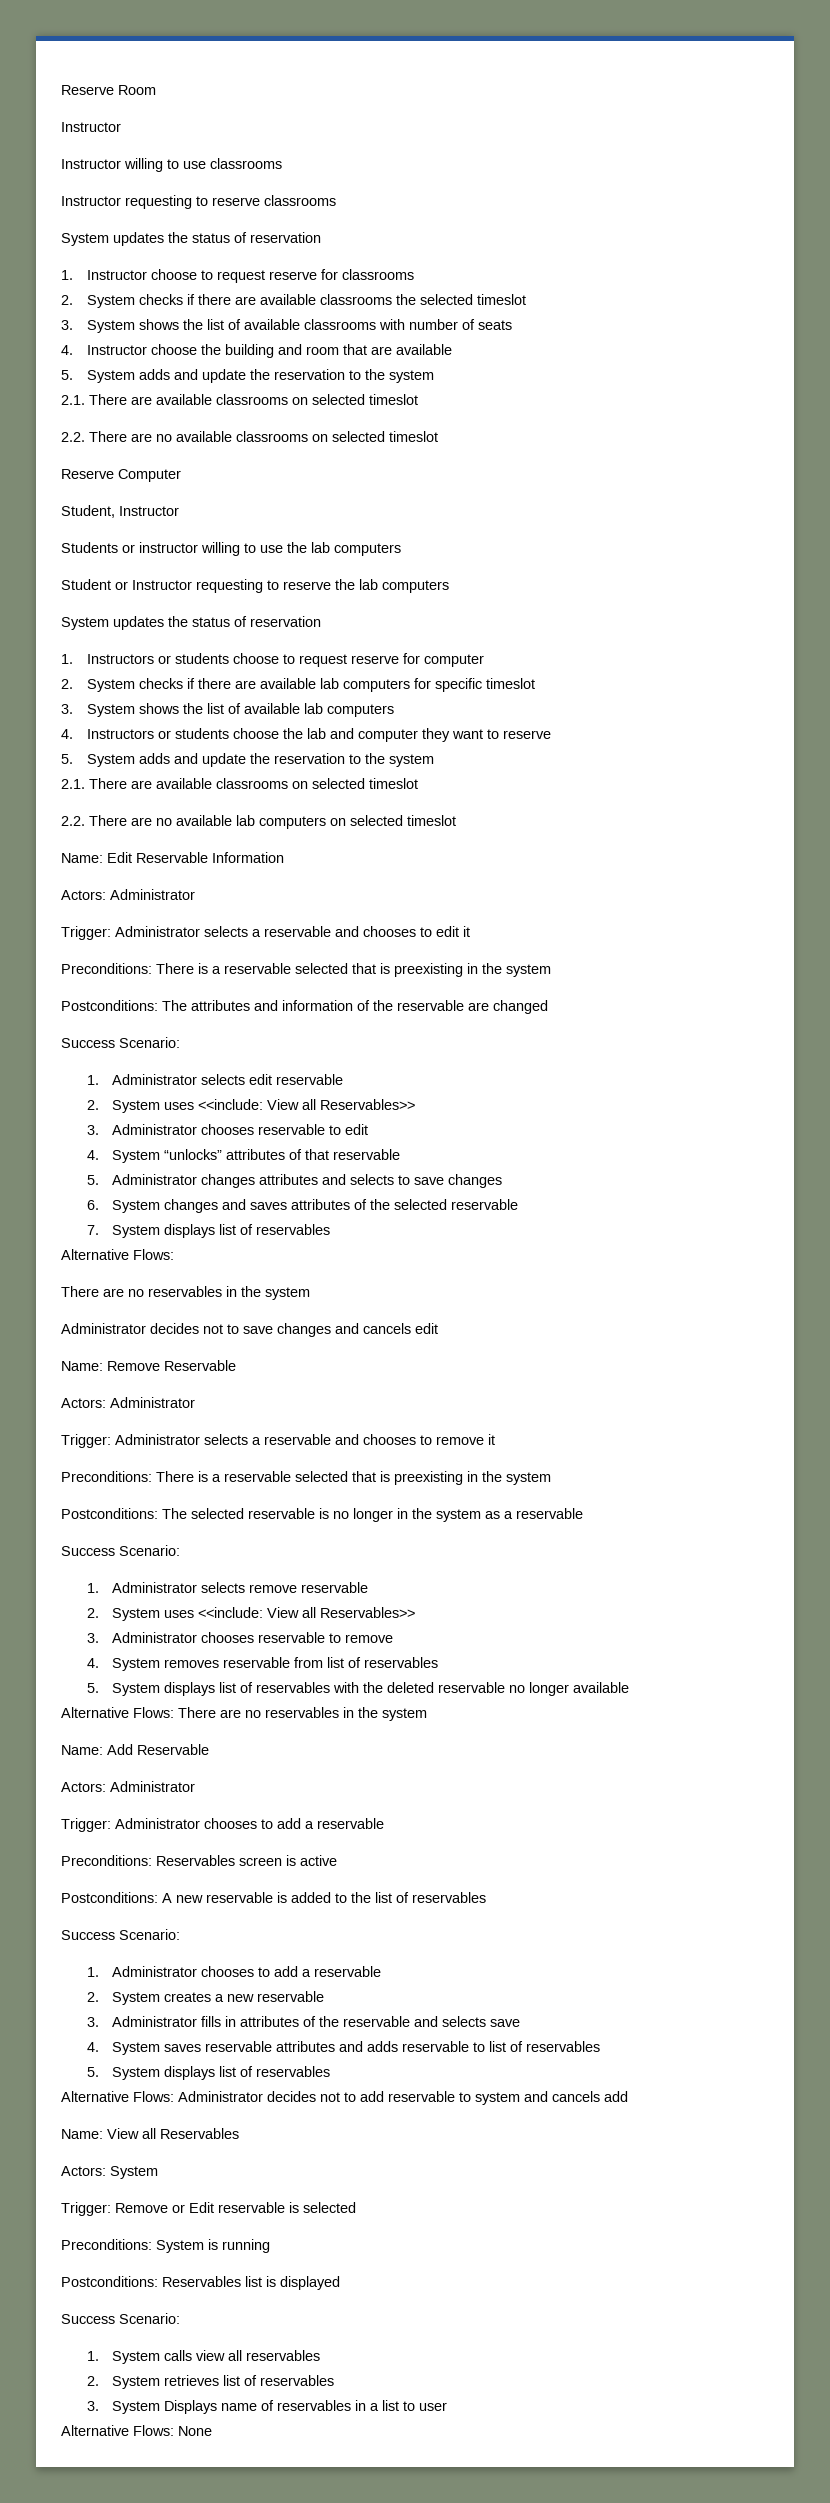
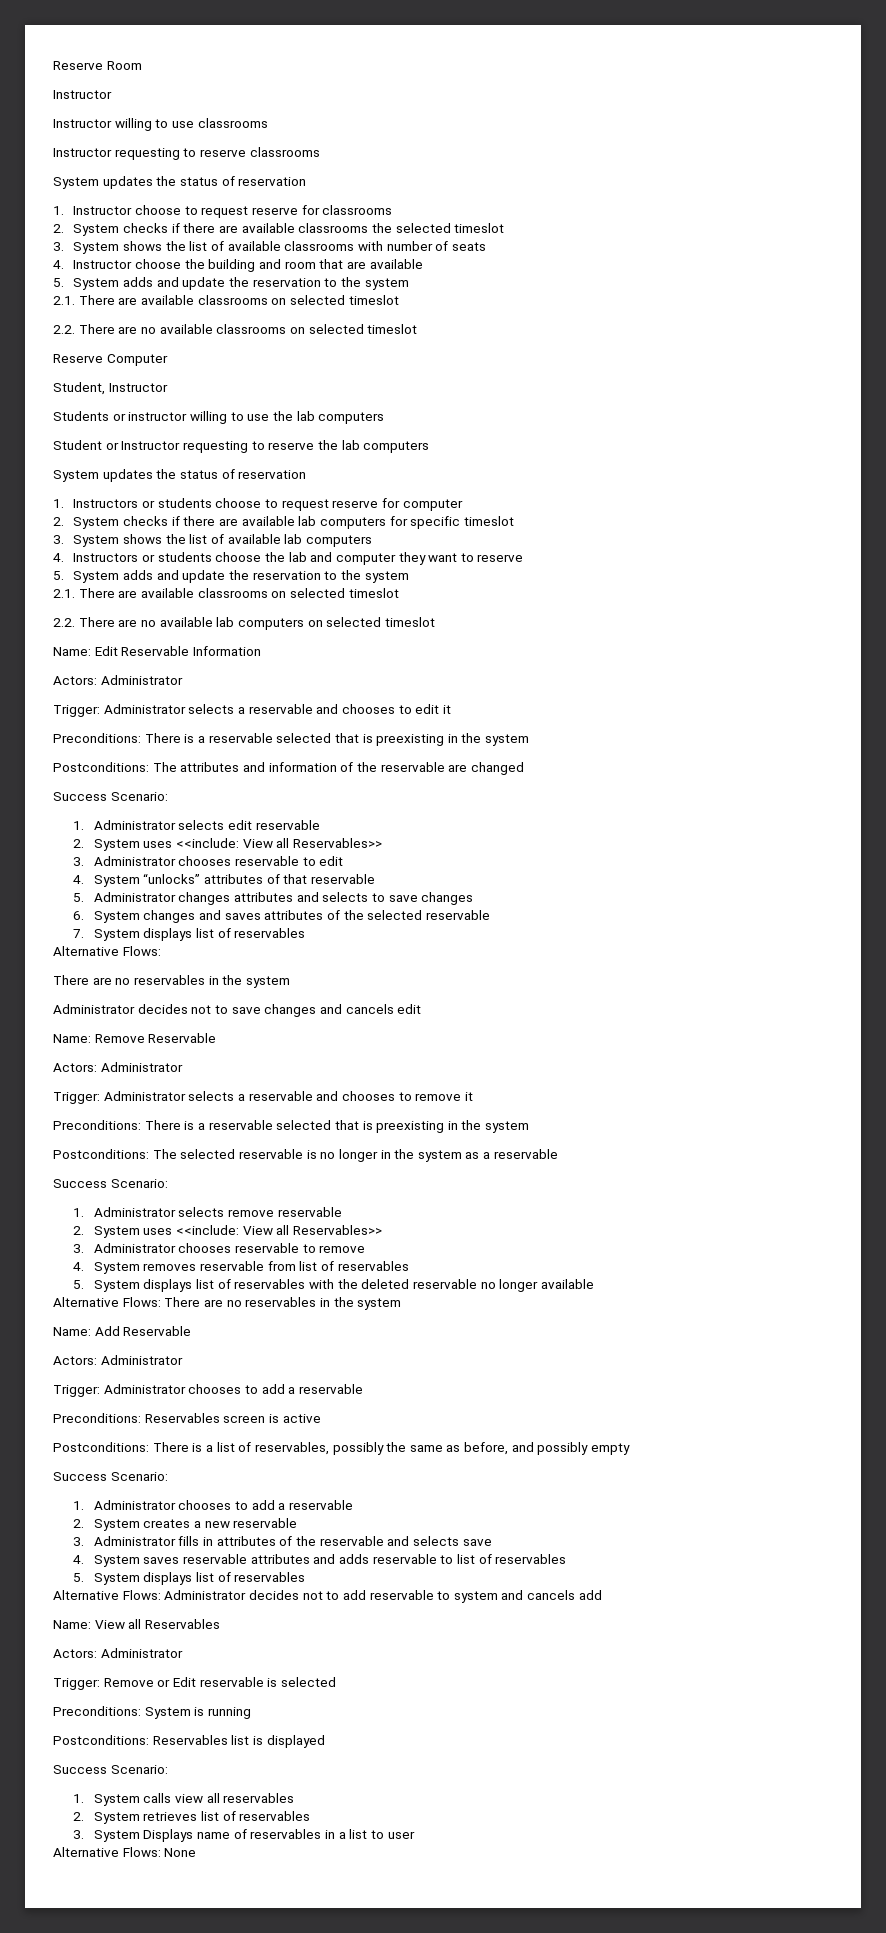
[162,1892,486,1903] A new reservable is added to the list of reservables -> [152,1442,631,1455] There is a list of reservables, possibly the same as before, and possibly empty
[110,2166,158,2179] System -> [100,1648,183,1658] Administrator

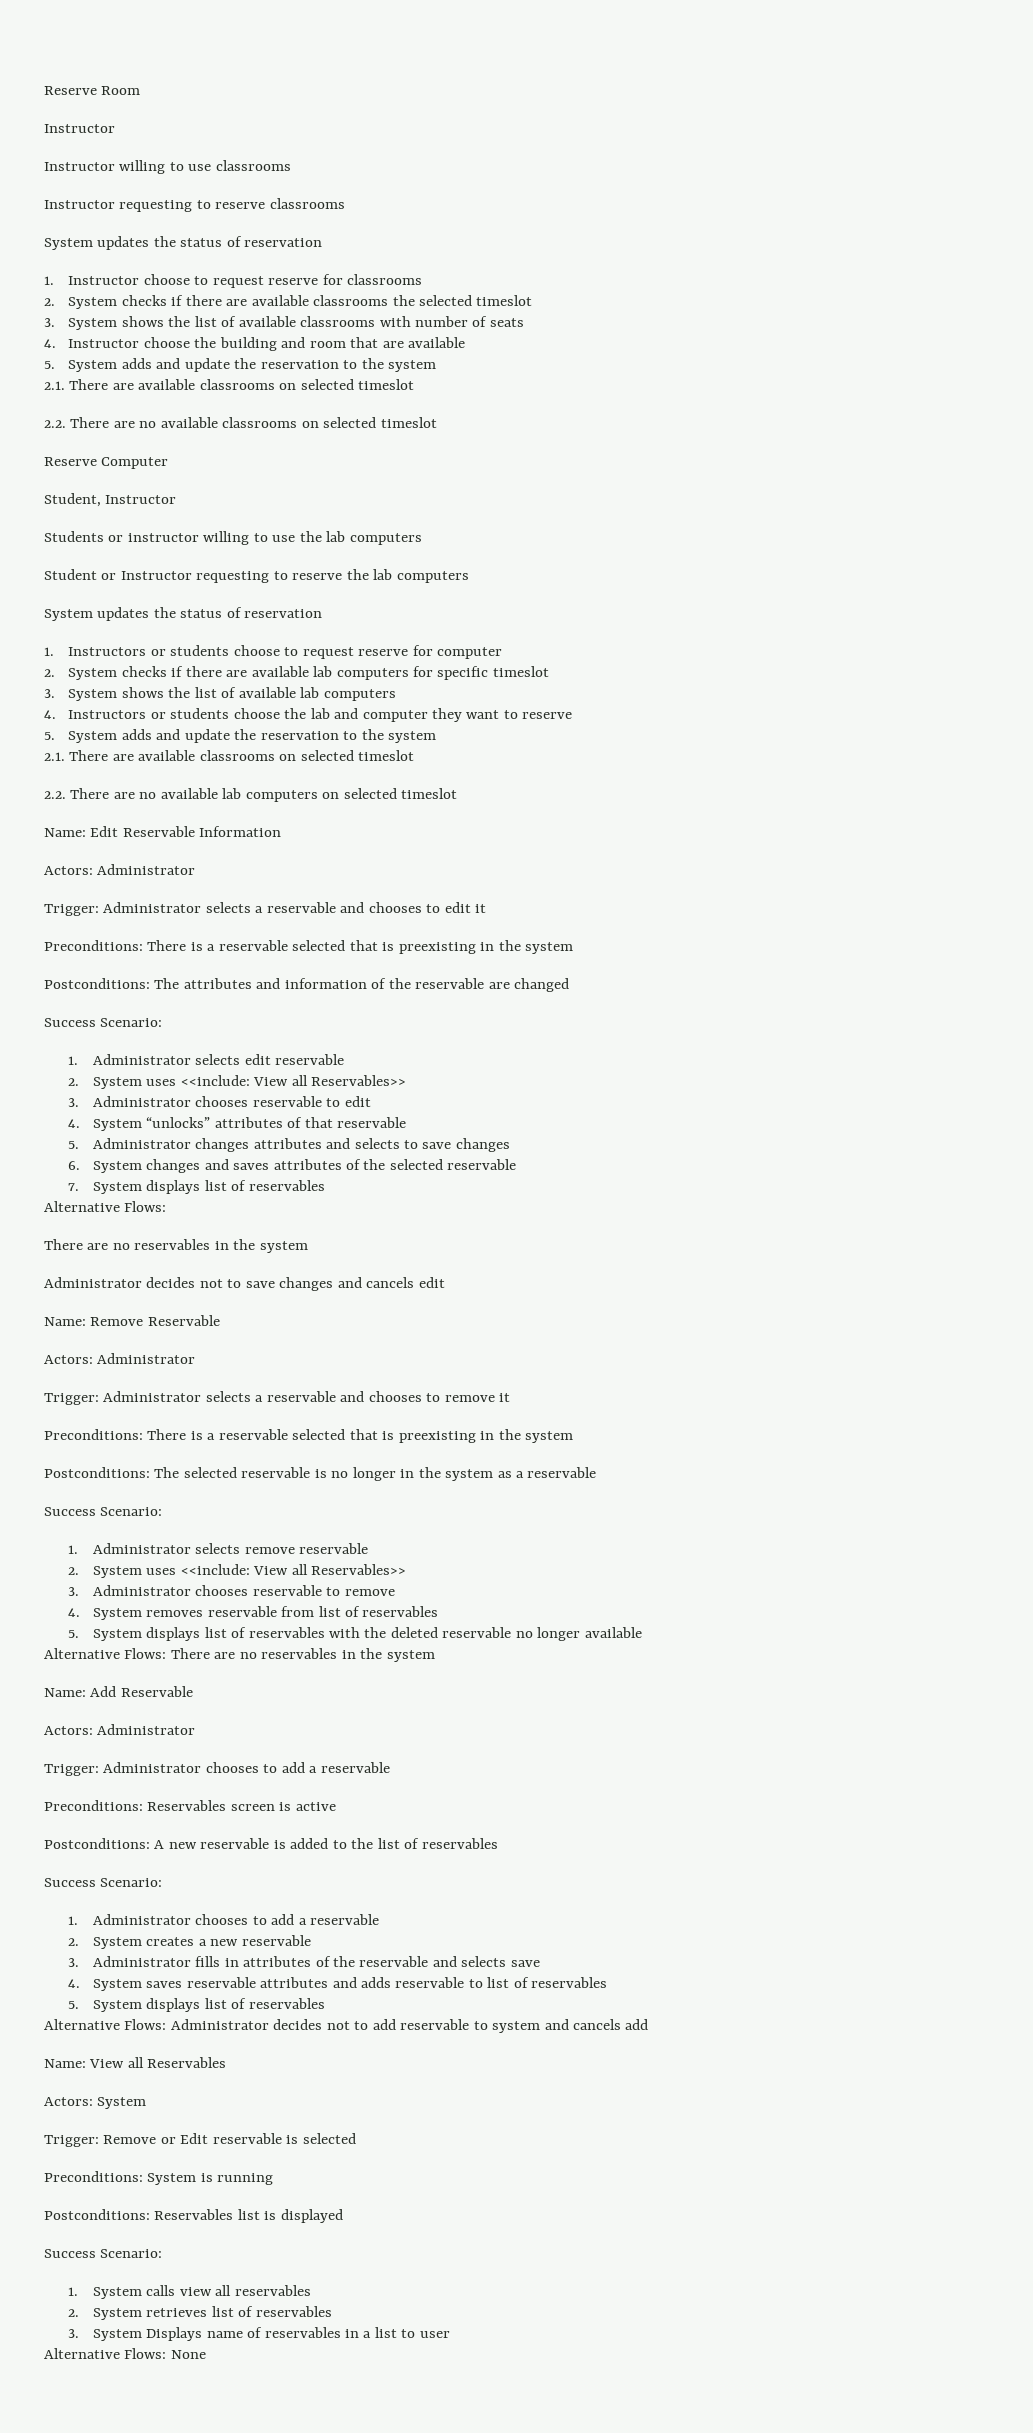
[152,1442,631,1455] There is a list of reservables, possibly the same as before, and possibly empty -> [154,1838,498,1849] A new reservable is added to the list of reservables
[100,1648,183,1658] Administrator -> [97,2097,147,2109] System

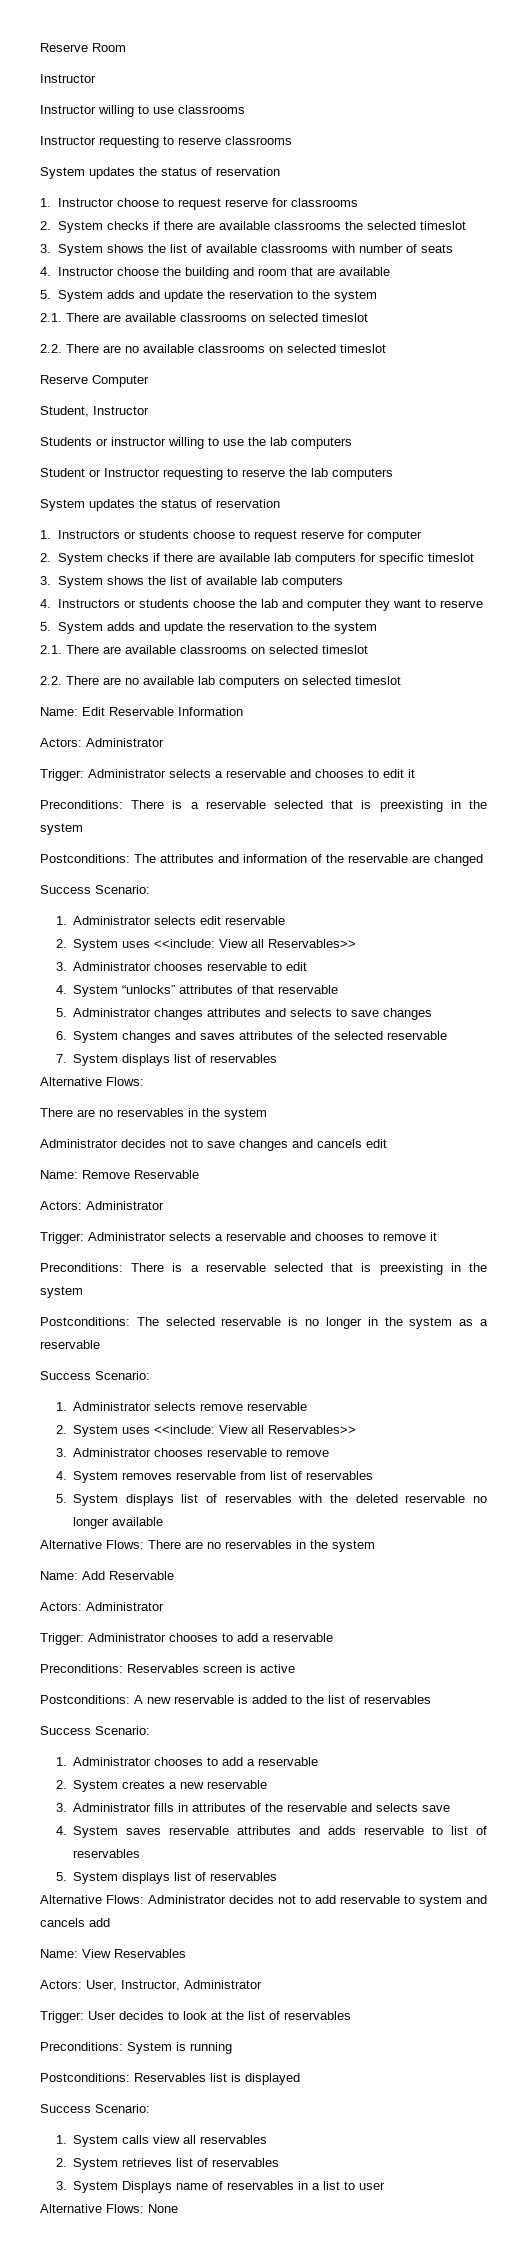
[127,2057,144,2068] all -> (111, 1953) none
[97,2097,147,2109] [44,2133,356,2147] System // Trigger: Remove or Edit reservable is selected -> [86,1980,262,1991] [40,2011,351,2023] User, Instructor, Administrator // Trigger: User decides to look at the list of reservables

